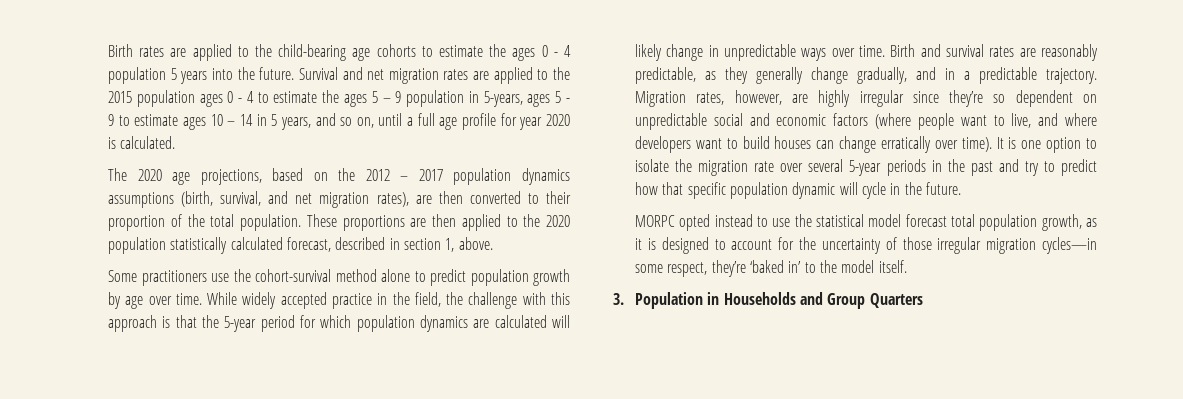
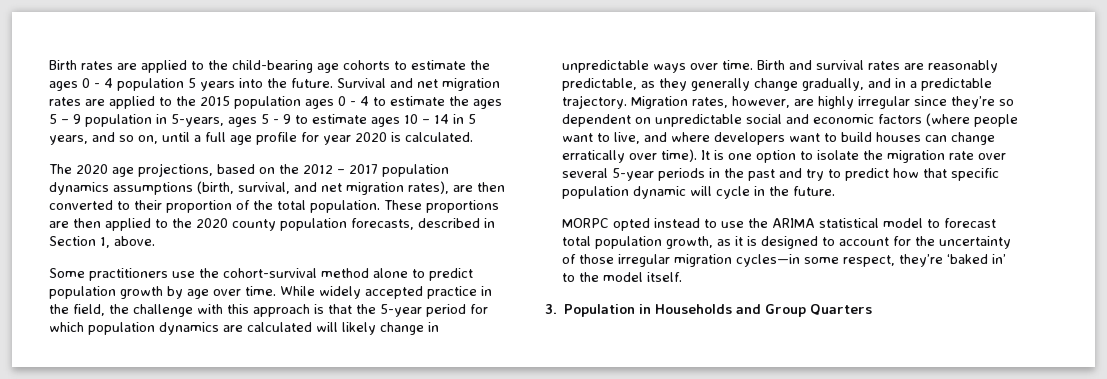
[108,237,331,254] population statistically calculated forecast, -> [231,218,414,231] county population forecasts,
[403,238,441,250] section -> [48,236,96,246] Section
(812, 220) none -> [771,218,815,228] ARIMA
(902, 220) none -> [926,219,940,228] to

